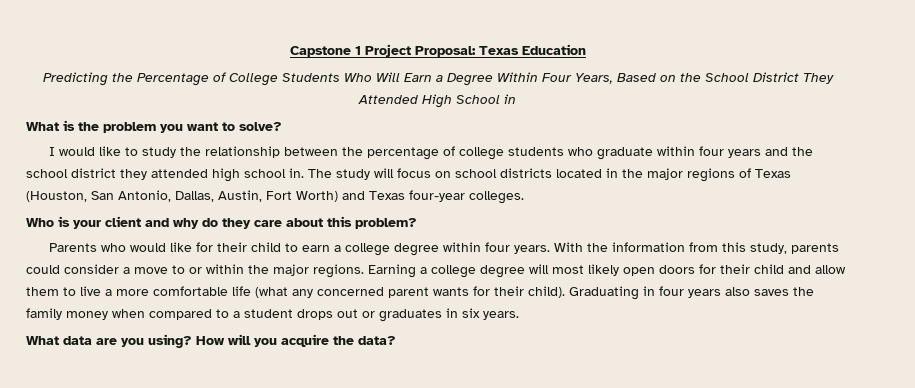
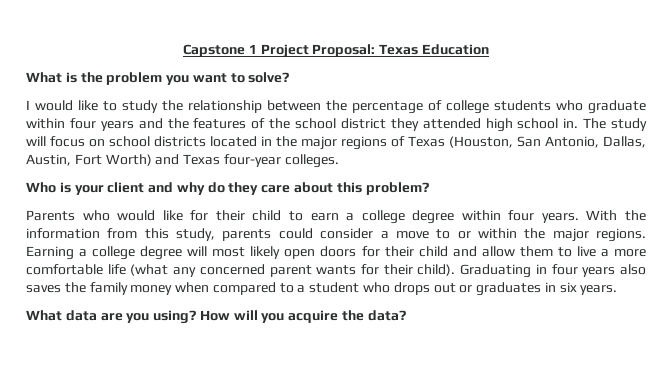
[42,72,834,86] [358,94,516,108] // Predicting the Percentage of College Students Who Will Earn a Degree Within Four Years, Based on the School District They Attended High School in -> (489, 49) none
(813, 151) none -> [193,118,291,129] features of the
(293, 313) none -> [363,282,391,293] who

